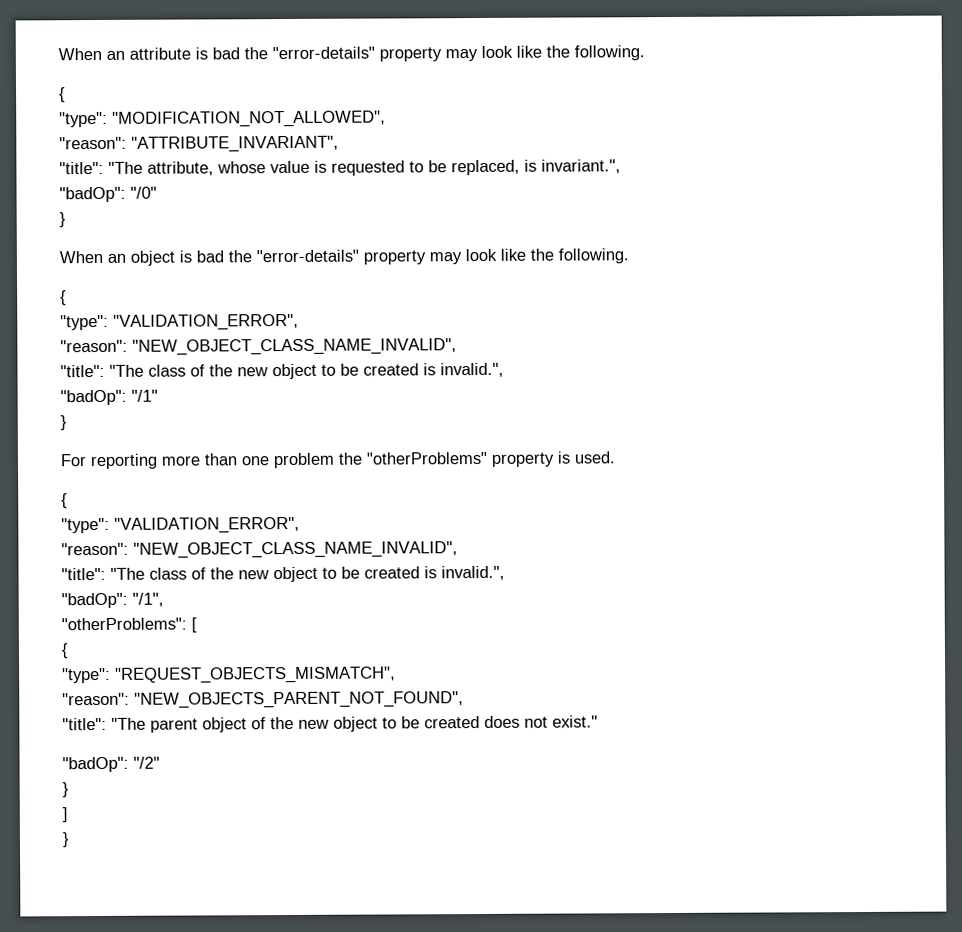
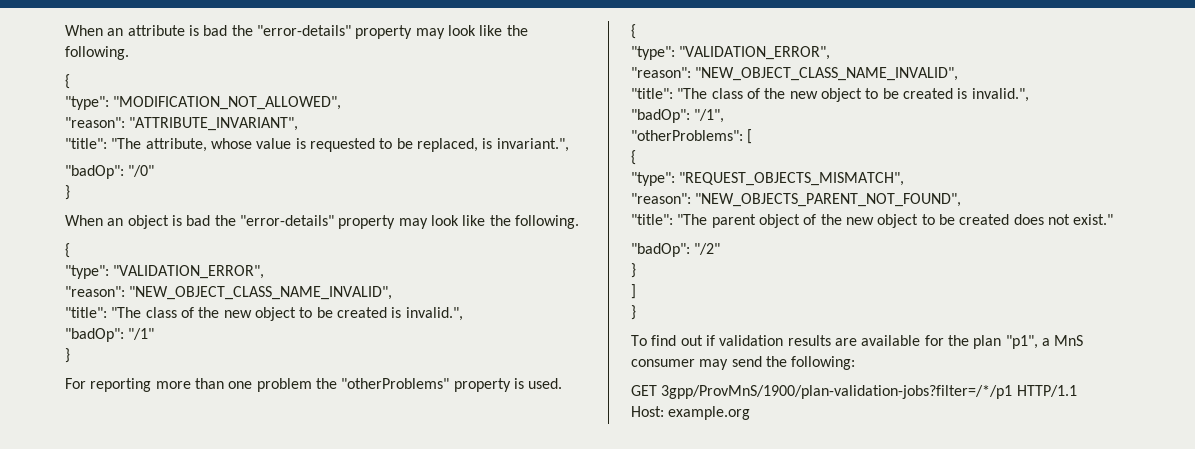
(69, 840) none -> [631,335,1084,349] [631,356,856,370] [631,385,1077,399] [631,406,751,420] // To find out if validation results are available for the plan "p1", a MnS consumer may send the following: // GET 3gpp/ProvMnS/1900/plan-validation-jobs?filter=/*/p1 HTTP/1.1 // Host: example.org

